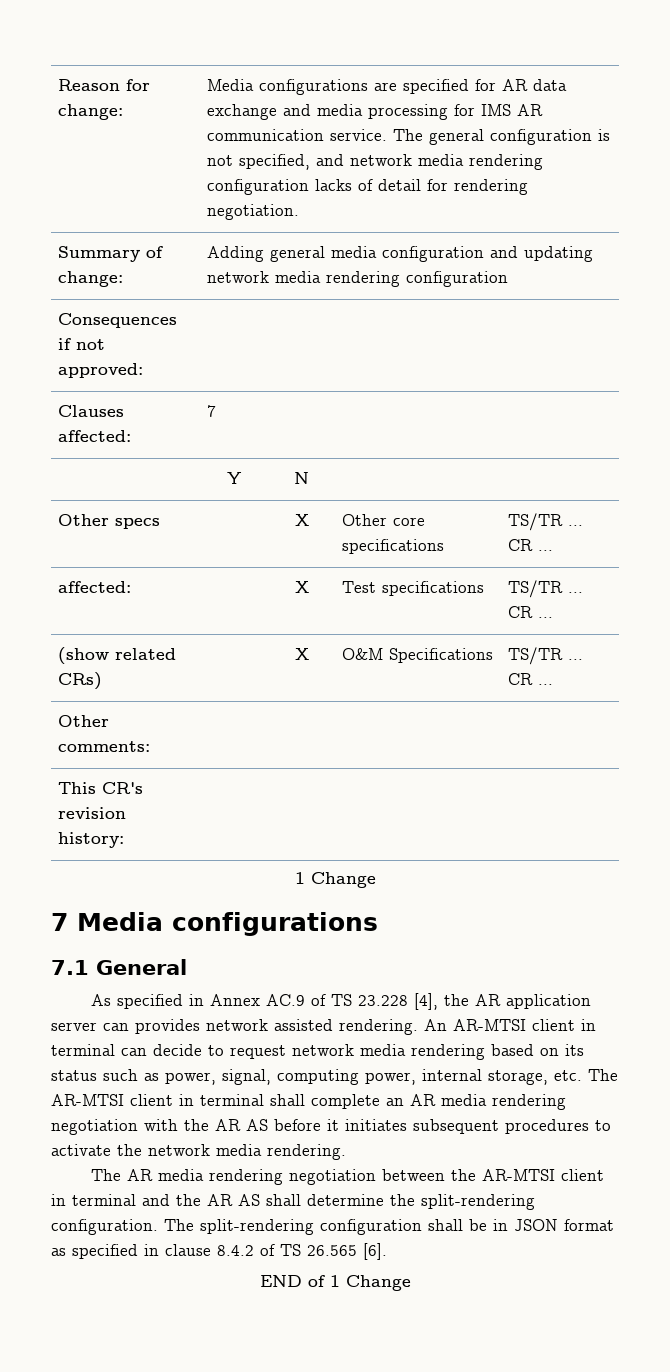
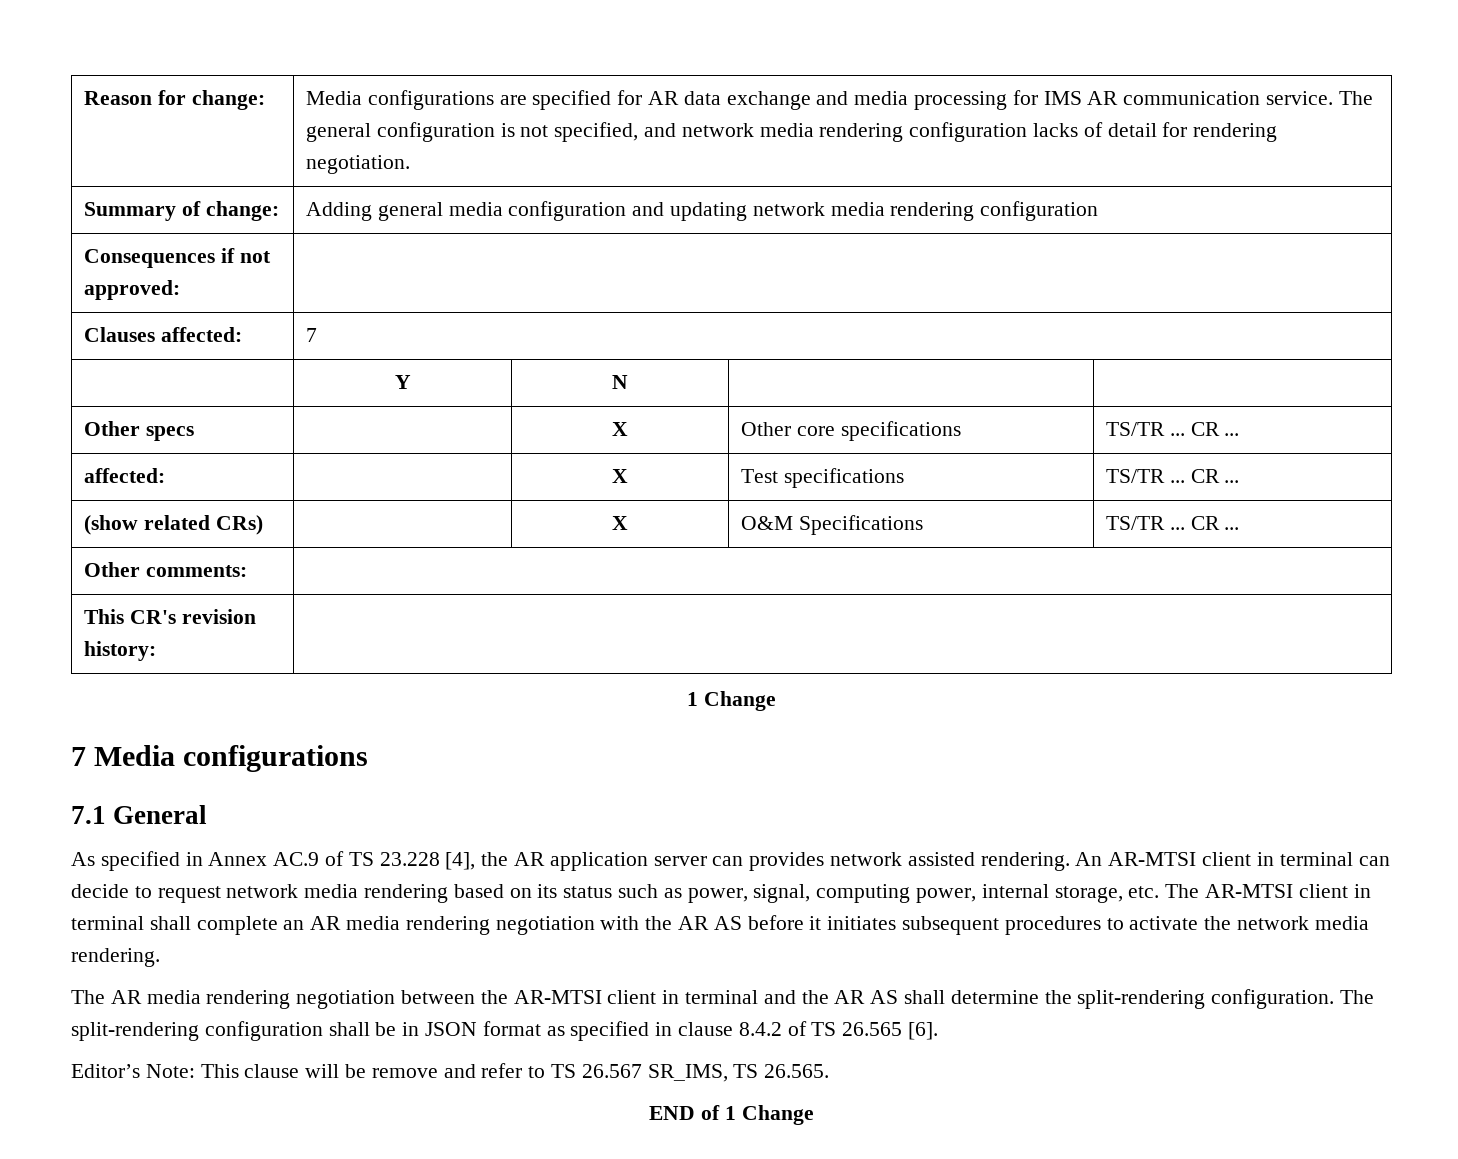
(387, 1251) none -> [71,1063,830,1082] // Editor’s Note: This clause will be remove and refer to TS 26.567 SR_IMS, TS 26.565.

